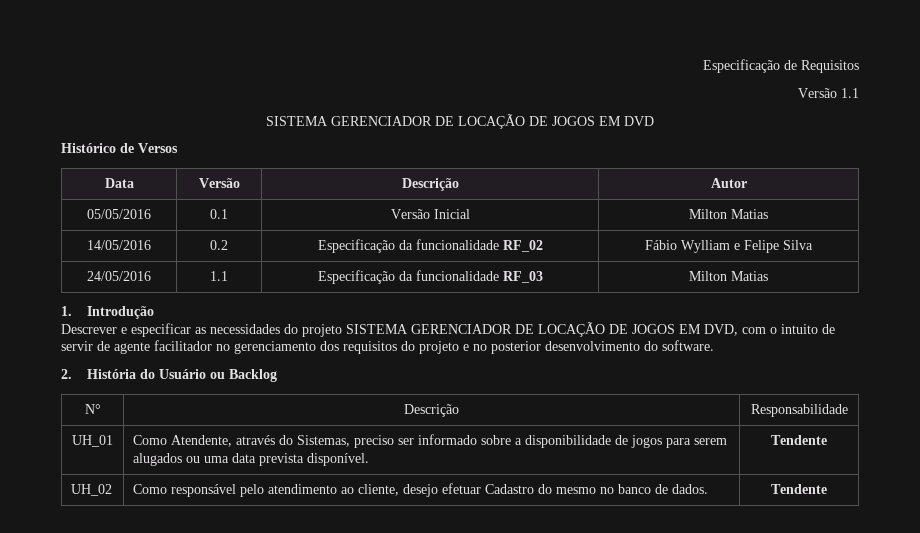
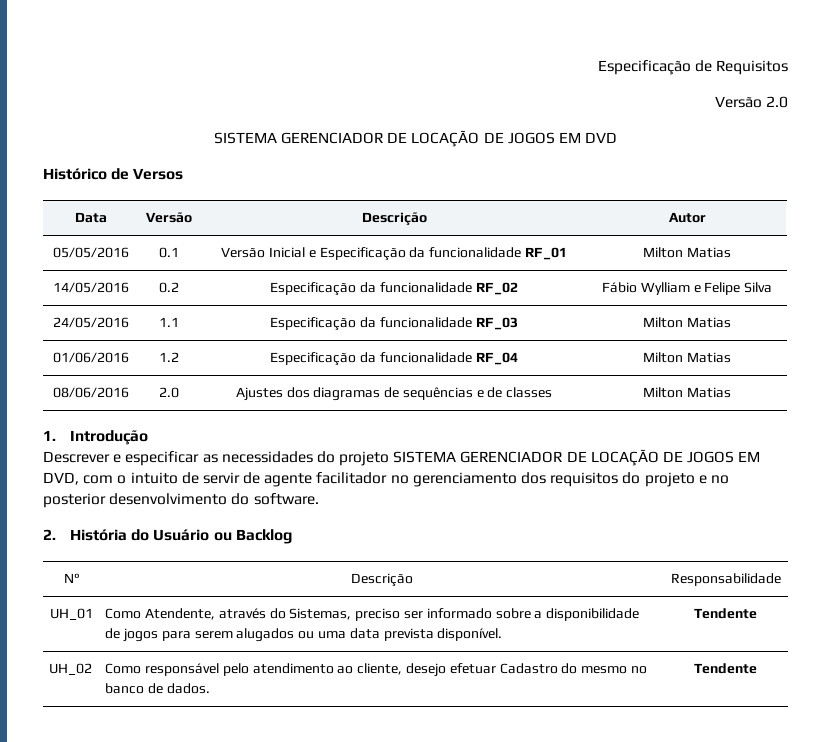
[841,88,859,98] 1.1 -> [766,96,788,108] 2.0
(470, 214) none -> [308,247,567,261] e Especificação da funcionalidade RF_01
(768, 276) none -> [52,352,129,363] [159,352,179,362] [270,352,518,366] [643,352,731,363] [52,387,129,398] [159,387,179,398] [235,387,553,401] [643,387,731,398] // 01/06/2016 | 1.2 | Especificação da funcionalidade RF_04 | Milton Matias // 08/06/2016 | 2.0 | Ajustes dos diagramas de sequências e de classes | Milton Matias

